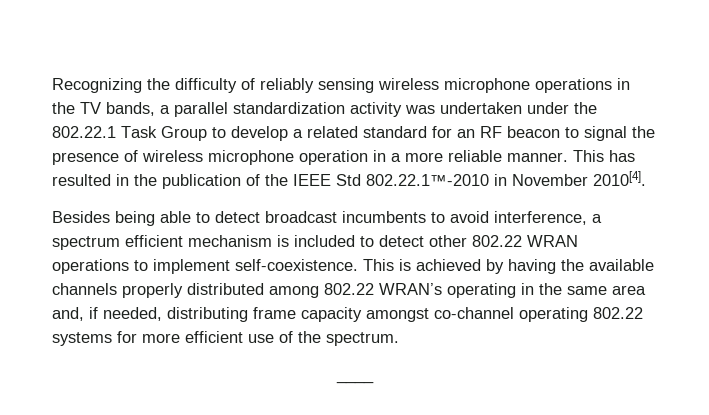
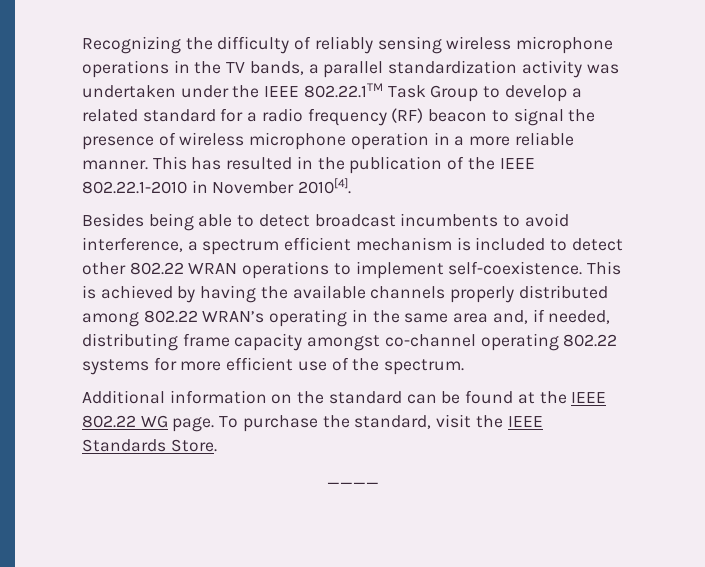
[52,126,116,138] 802.22.1 -> [264,83,383,98] IEEE 802.22.1TM
[457,126,502,138] an RF -> [247,108,424,126] a radio frequency (RF)
[336,174,489,186] Std 802.22.1™-2010 -> [82,181,187,194] 802.22.1-2010
(399, 339) none -> [82,390,607,404] [82,414,543,432] [82,439,217,452] // Additional information on the standard can be found at the IEEE 802.22 WG page. To purchase the standard, visit the IEEE Standards Store.

